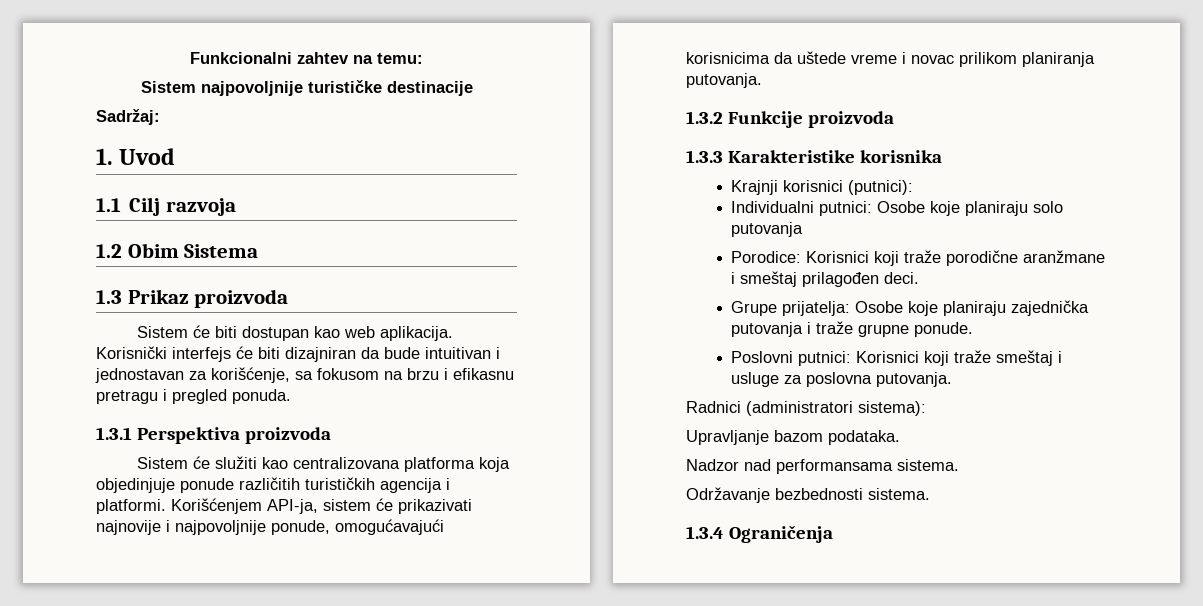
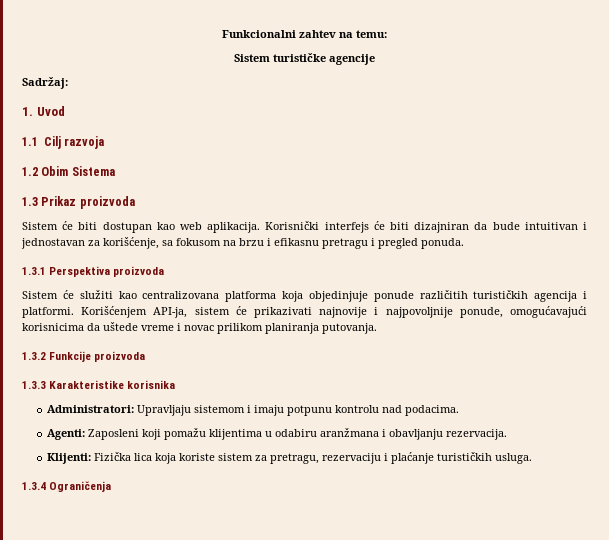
[200,80,473,96] najpovoljnije turističke destinacije -> [273,53,375,65] turističke agencije
[731,180,914,195] [731,201,1064,216] [731,222,804,237] [731,250,1106,266] [731,271,920,287] [731,300,1090,316] [731,321,974,337] [731,350,1063,366] [731,372,953,387] [686,401,926,416] [686,430,900,445] [686,459,959,474] [686,487,930,503] Krajnji korisnici (putnici): // Individualni putnici: Osobe koje planiraju solo putovanja // Porodice: Korisnici koji traže porodične aranžmane i smeštaj prilagođen deci. // Grupe prijatelja: Osobe koje planiraju zajednička putovanja i traže grupne ponude. // Poslovni putnici: Korisnici koji traže smeštaj i usluge za poslovna putovanja. // Radnici (administratori sistema): // Upravljanje bazom podataka. // Nadzor nad performansama sistema. // Održavanje bezbednosti sistema. -> [46,405,459,416] [46,428,507,440] [46,452,532,464] Administratori: Upravljaju sistemom i imaju potpunu kontrolu nad podacima. // Agenti: Zaposleni koji pomažu klijentima u odabiru aranžmana i obavljanju rezervacija. // Klijenti: Fizička lica koja koriste sistem za pretragu, rezervaciju i plaćanje turističkih usluga.

